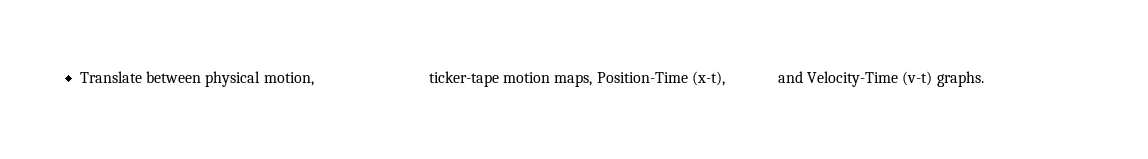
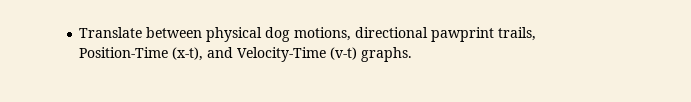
[263,71,593,87] motion, ticker-tape motion maps, -> [265,27,537,42] dog motions, directional pawprint trails,

